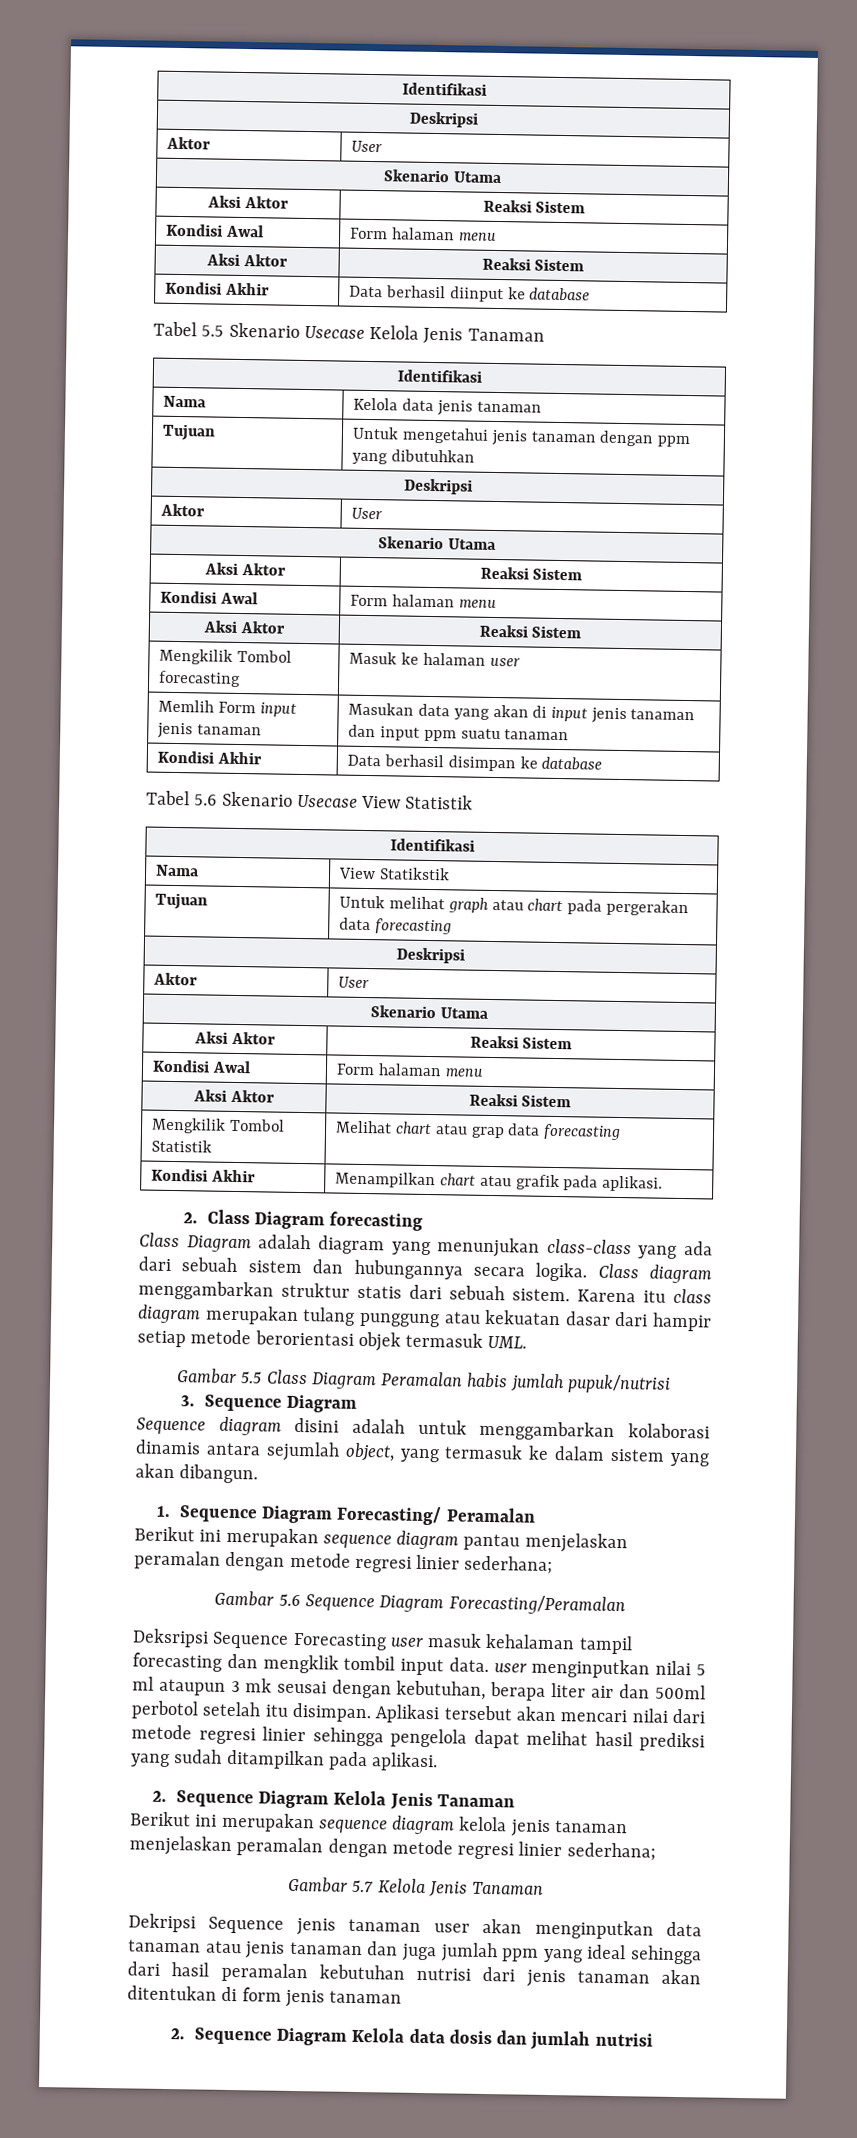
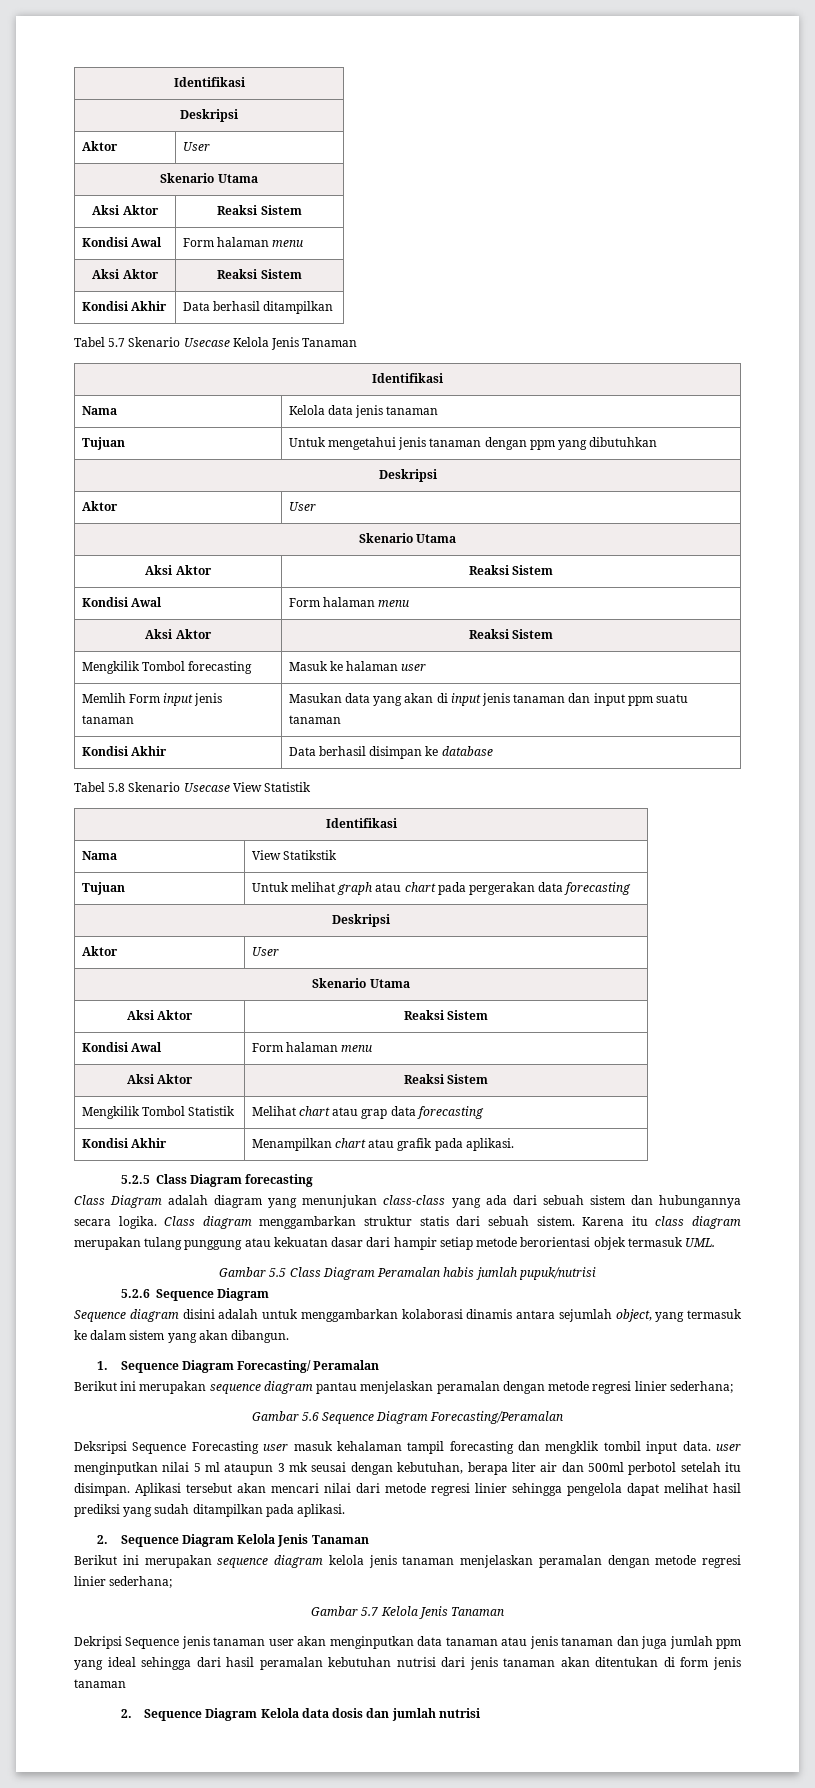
[449,286,591,303] [153,321,225,337] diinput ke database // Tabel 5.5 -> [263,301,334,314] [74,337,126,347] ditampilkan // Tabel 5.7
[194,794,218,806] 5.6 -> [108,783,126,792] 5.8
[183,1212,199,1224] 2. -> [120,1175,150,1184] 5.2.5
[180,1395,196,1407] 3. -> [120,1289,150,1298] 5.2.6

